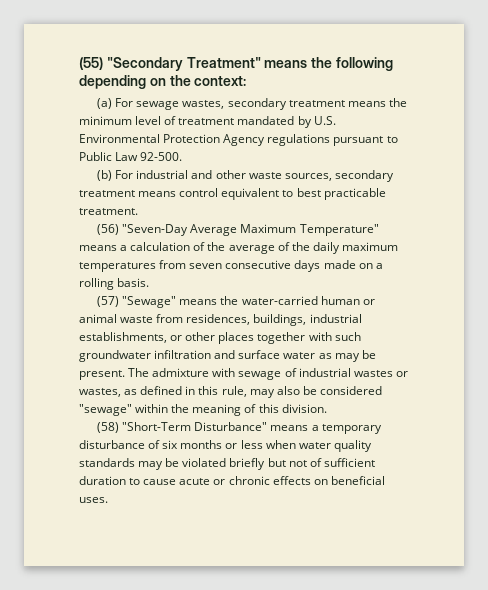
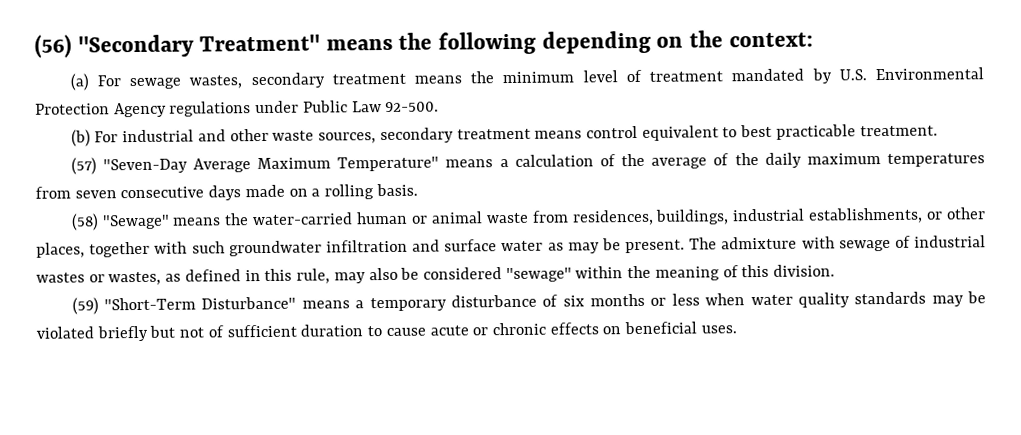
[79,57,103,70] (55) -> [34,34,72,58] (56)
[333,136,398,146] pursuant to -> [255,100,300,114] under
[97,224,120,235] (56) -> [70,157,97,175] (57)
[97,296,120,307] (57) -> [70,213,99,231] (58)
[218,332,255,344] places -> [36,242,85,258] places,
[97,422,120,433] (58) -> [71,297,99,315] (59)

